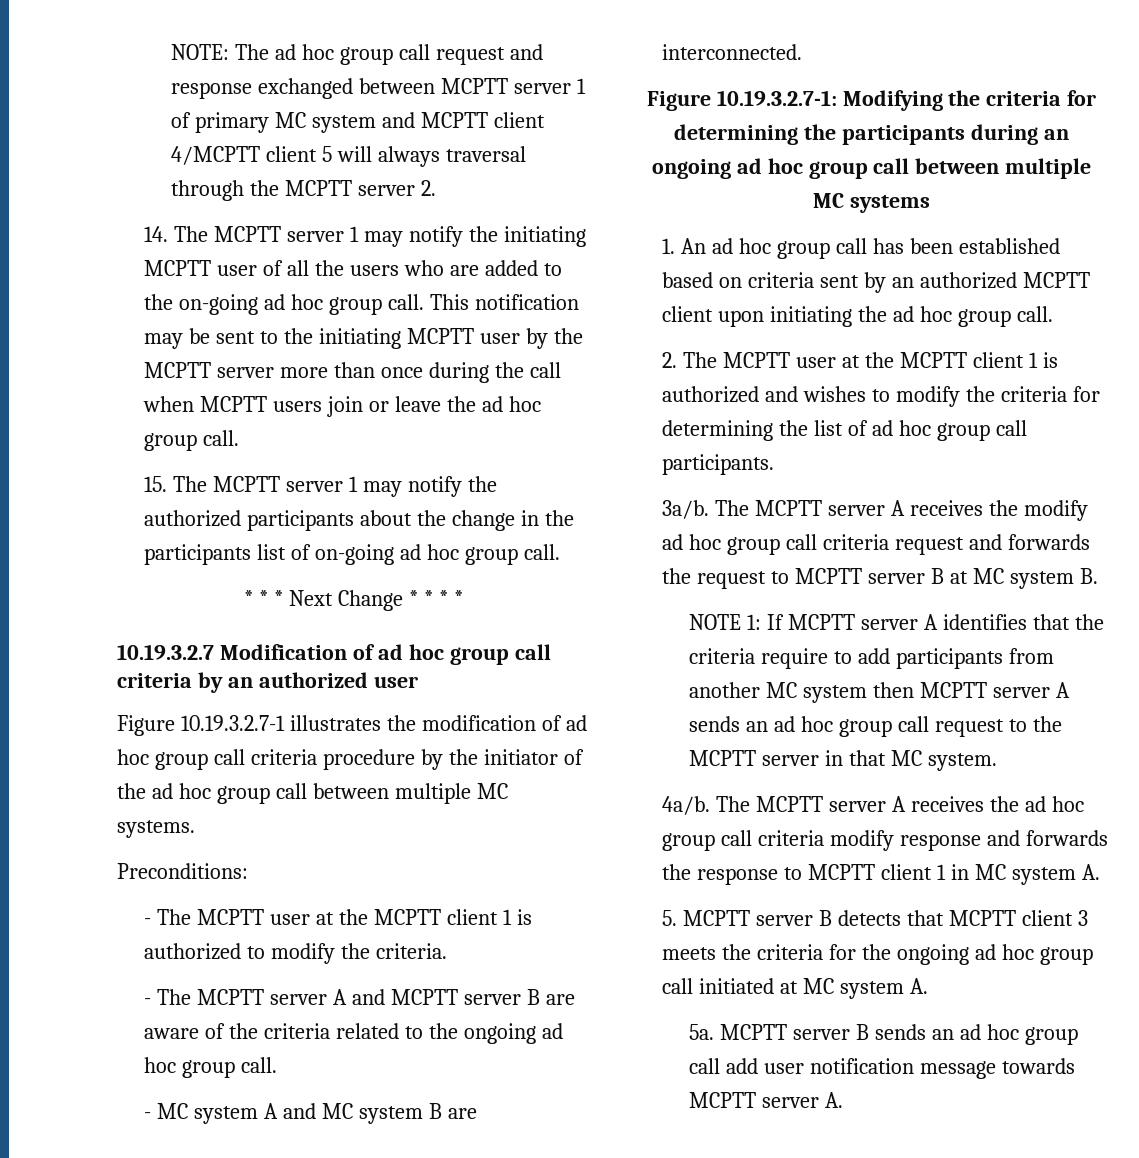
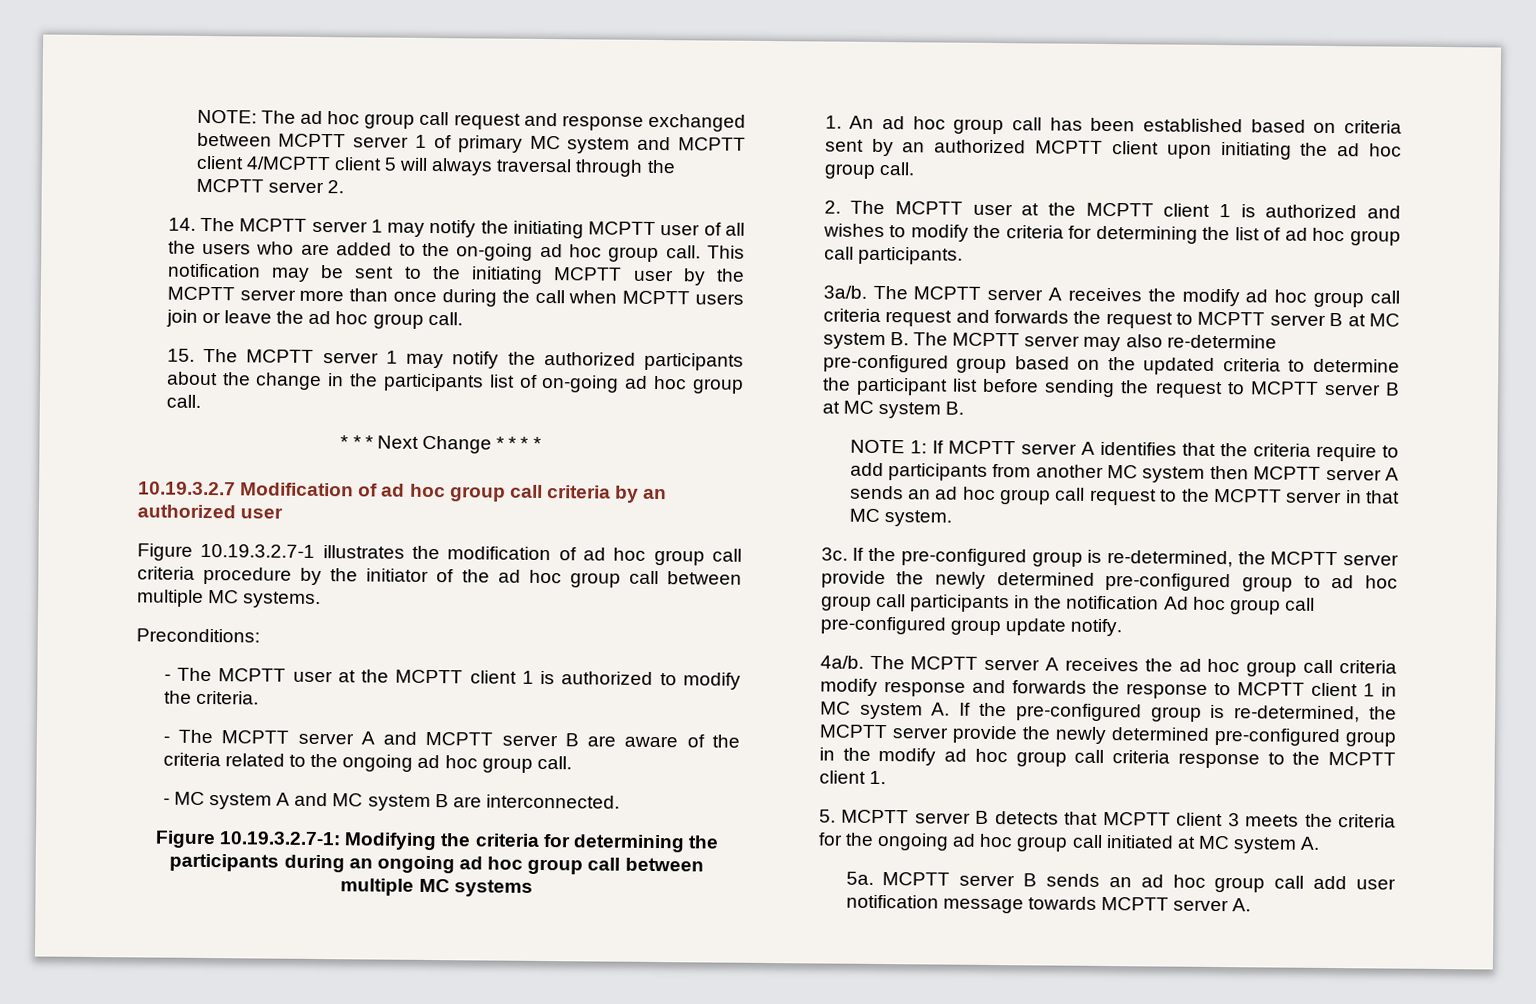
(1098, 576) none -> [913,332,1277,352] [822,354,1400,375] [821,377,1400,399] [821,400,965,419] The MCPTT server may also re-determine pre-configured group based on the updated criteria to determine the participant list before sending the request to MCPTT server B at MC system B.
(997, 762) none -> [820,547,1399,568] [820,570,1398,592] [820,593,1315,615] [819,616,1123,637] // 3c. If the pre-configured group is re-determined, the MCPTT server provide the newly determined pre-configured group to ad hoc group call participants in the notification Ad hoc group call pre-configured group update notify.
(1100, 872) none -> [959,702,1397,723] [818,724,1396,747] [818,747,1396,769] [818,770,886,785] If the pre-configured group is re-determined, the MCPTT server provide the newly determined pre-configured group in the modify ad hoc group call criteria response to the MCPTT client 1.

